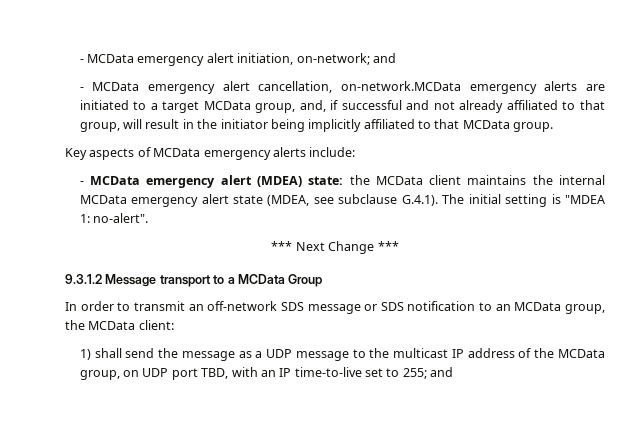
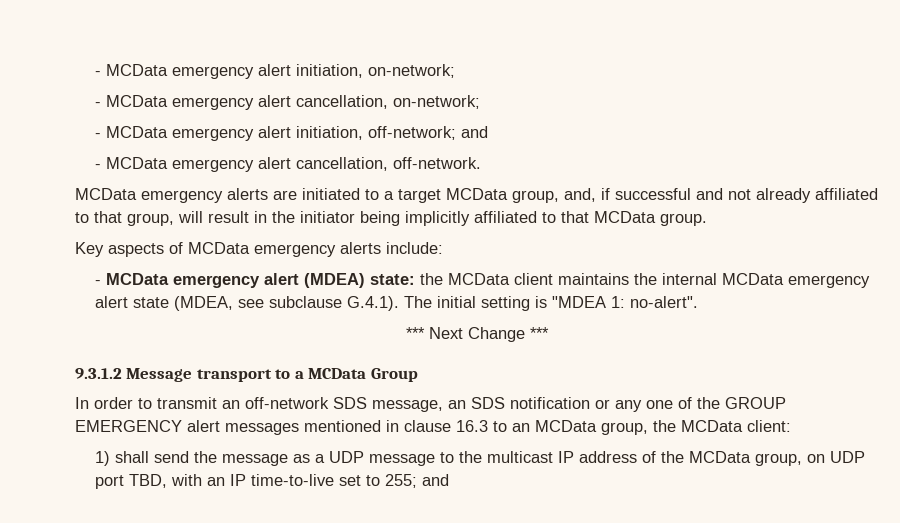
(370, 59) none -> [94,95,480,110] [94,126,456,141] // - MCData emergency alert cancellation, on-network; // - MCData emergency alert initiation, off-network;
[341,81,462,91] on-network.MCData -> [392,157,481,169] [75,188,137,200] off-network. // MCData
[307,301,476,314] message or SDS notification -> [372,397,786,412] [75,420,488,435] message, an SDS notification or any one of the GROUP EMERGENCY alert messages mentioned in clause 16.3

